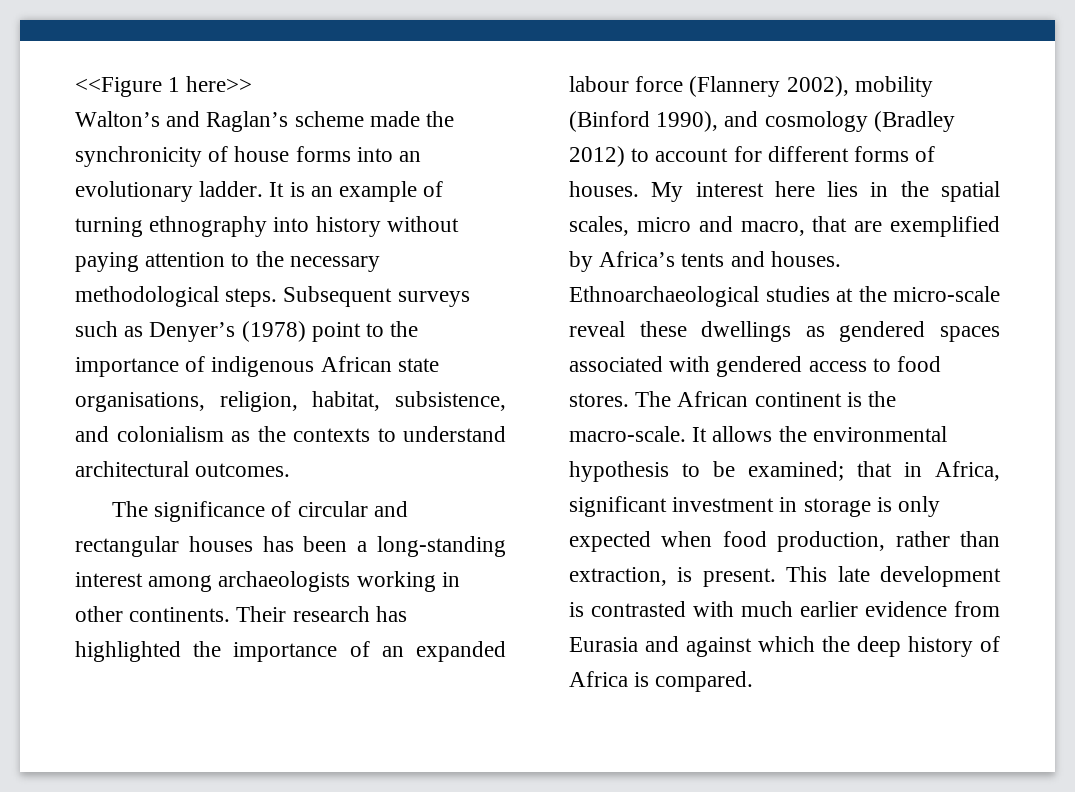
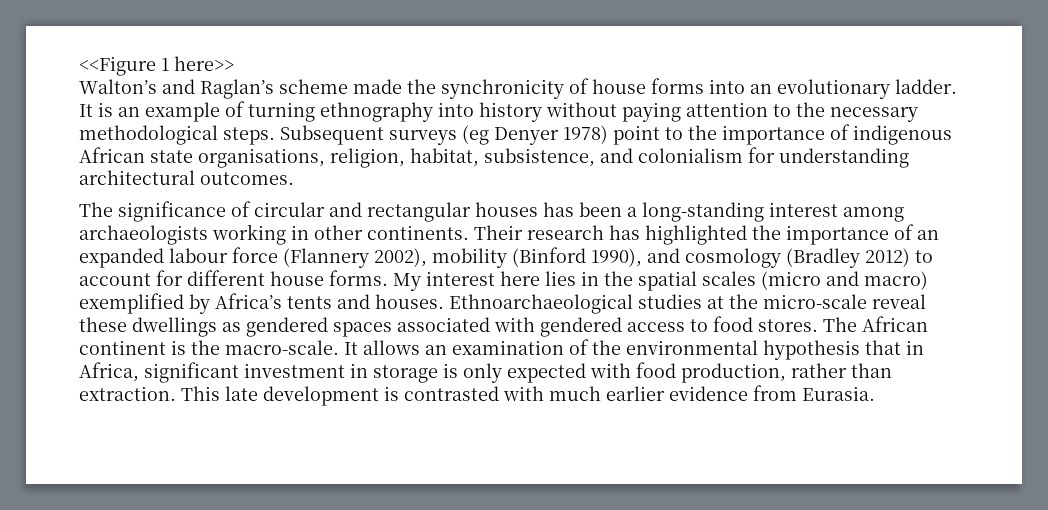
[75,321,306,342] such as Denyer’s (1978) -> [462,125,608,145] (eg Denyer 1978)
[231,426,506,442] as the contexts to understand -> [748,147,909,168] for understanding
[854,146,936,162] [569,181,639,197] forms of houses. -> [270,270,388,286] house forms.
[569,216,883,236] scales, micro and macro, that are -> [702,271,928,290] scales (micro and macro)
[778,426,947,442] [569,461,844,482] the environmental hypothesis to be examined; -> [425,339,860,360] an examination of the environmental hypothesis
[661,531,713,547] when -> [590,363,631,378] with
[569,567,776,587] extraction, is present. -> [79,386,176,401] extraction.
[569,636,1000,657] [569,671,754,692] Eurasia and against which the deep history of Africa is compared. -> [802,386,875,401] Eurasia.

